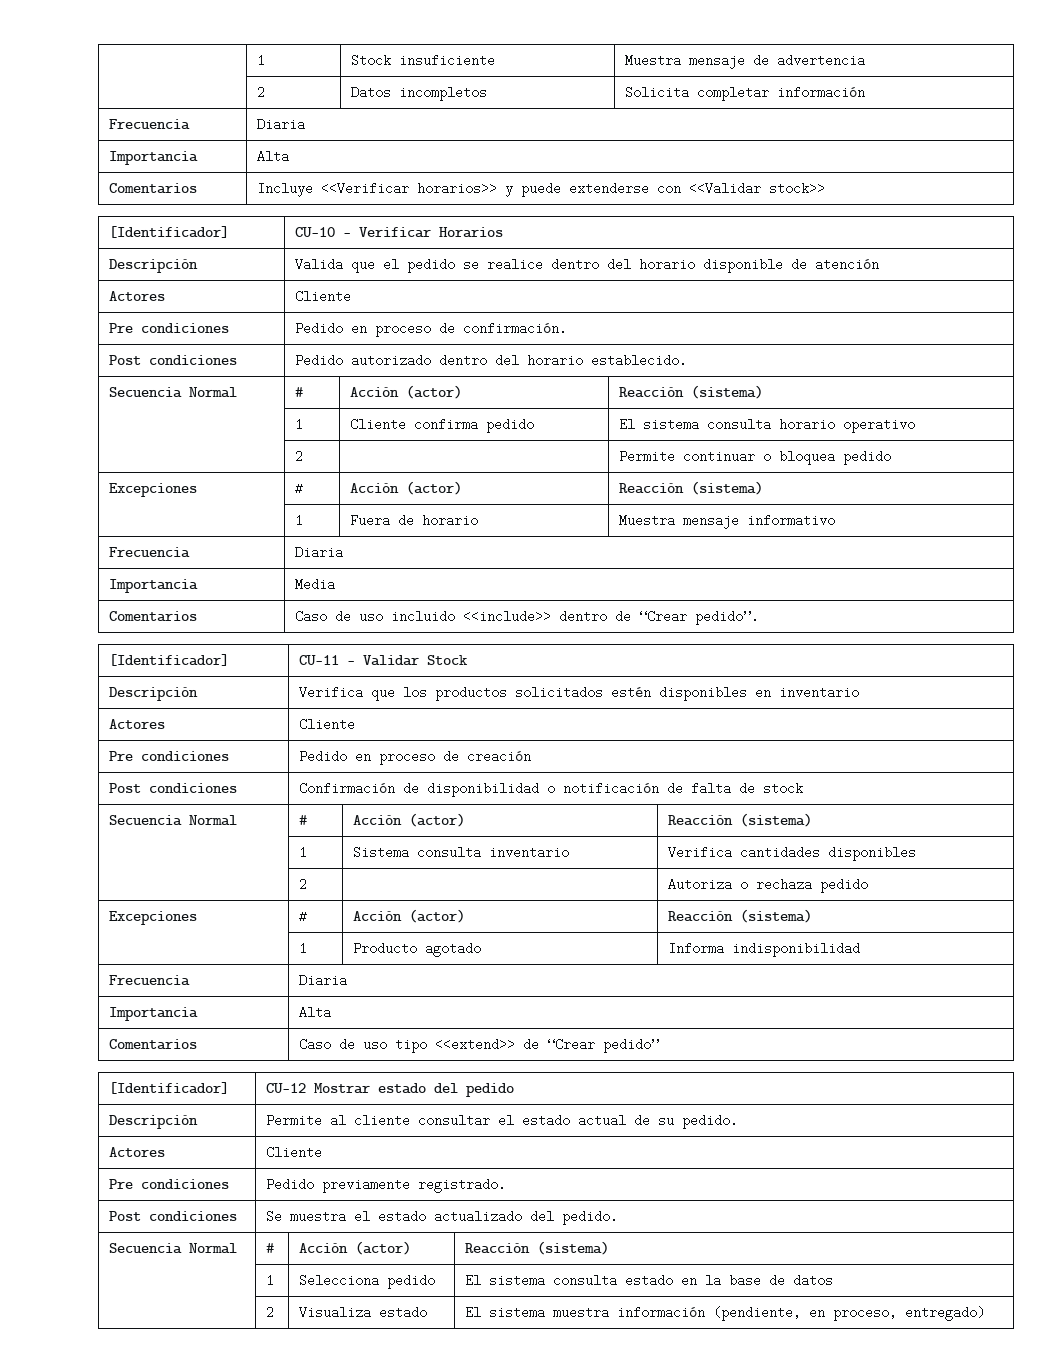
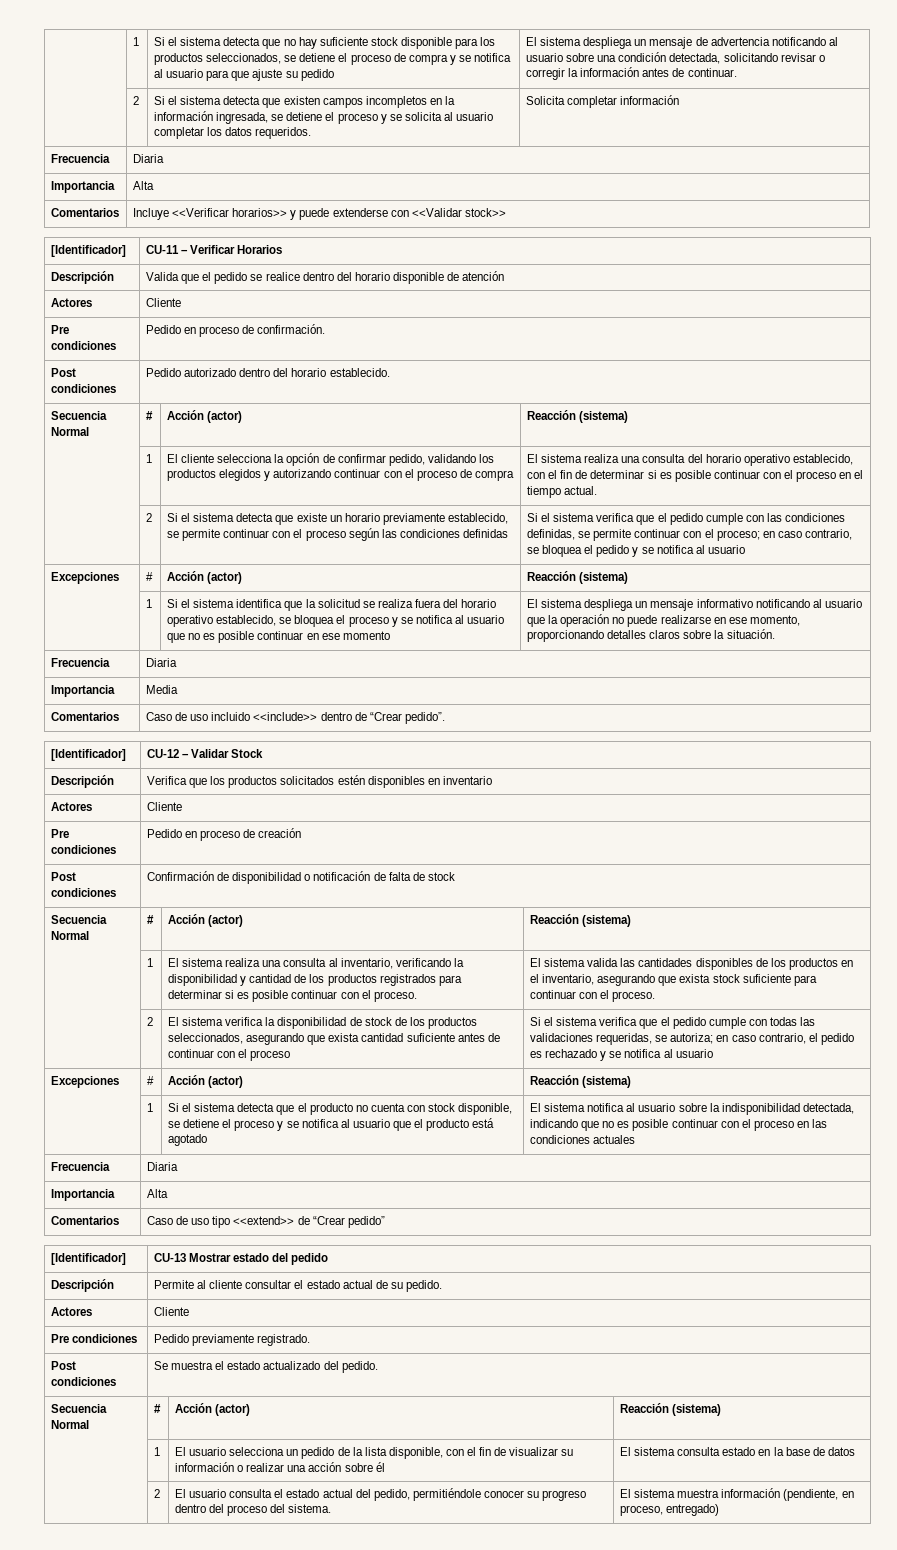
[257,54,266,67] [351,54,496,67] [625,54,866,69] [257,86,266,99] [351,86,488,101] | 1 | Stock insuficiente | Muestra mensaje de advertencia // | 2 | Datos incompletos -> [132,37,139,46] [153,37,496,49] [153,53,512,65] [153,69,334,81] [525,37,838,49] [525,52,825,64] [525,67,737,80] [132,96,139,105] [153,96,455,108] [153,111,494,124] [153,127,312,139] | 1 | Si el sistema detecta que no hay suficiente stock disponible para los productos seleccionados, se detiene el proceso de compra y se notifica al usuario para que ajuste su pedido | El sistema despliega un mensaje de advertencia notificando al usuario sobre una condición detectada, solicitando revisar o corregir la información antes de continuar. // | 2 | Si el sistema detecta que existen campos incompletos en la información ingresada, se detiene el proceso y se solicita al usuario completar los datos requeridos.
[295,227,336,237] CU-10 -> [145,245,179,254] CU-11
[350,418,535,433] [619,418,916,433] [295,450,304,463] [619,450,892,465] [109,483,198,497] [295,482,304,495] [350,481,463,495] [619,481,764,495] [295,514,304,527] [350,514,479,527] [619,514,836,529] Cliente confirma pedido | El sistema consulta horario operativo // | 2 | | Permite continuar o bloquea pedido // Excepciones | # | Acción (actor) | Reacción (sistema) // | 1 | Fuera de horario | Muestra mensaje informativo -> [166,453,494,466] [166,469,514,481] [526,454,853,466] [526,470,864,482] [526,486,598,498] [145,513,152,522] [166,513,508,525] [166,528,508,541] [526,513,846,525] [526,529,852,541] [526,545,745,557] [50,572,119,584] [145,572,153,581] [166,571,243,584] [526,571,629,584] [145,599,152,608] [166,599,497,611] [166,615,505,627] [166,631,390,643] [526,599,862,611] [526,614,800,627] [526,629,775,642] El cliente selecciona la opción de confirmar pedido, validando los productos elegidos y autorizando continuar con el proceso de compra | El sistema realiza una consulta del horario operativo establecido, con el fin de determinar si es posible continuar con el proceso en el tiempo actual. // | 2 | Si el sistema detecta que existe un horario previamente establecido, se permite continuar con el proceso según las condiciones definidas | Si el sistema verifica que el pedido cumple con las condiciones definidas, se permite continuar con el proceso; en caso contrario, se bloquea el pedido y se notifica al usuario // Excepciones | # | Acción (actor) | Reacción (sistema) // | 1 | Si el sistema identifica que la solicitud se realiza fuera del horario operativo establecido, se bloquea el proceso y se notifica al usuario que no es posible continuar en ese momento | El sistema despliega un mensaje informativo notificando al usuario que la operación no puede realizarse en ese momento, proporcionando detalles claros sobre la situación.
[299,655,340,665] CU-11 -> [146,749,179,758] CU-12
[353,846,570,859] [668,846,917,861] [299,878,308,891] [668,878,869,893] [109,911,198,925] [299,910,308,923] [353,909,466,923] [668,909,813,923] [299,942,308,955] [353,942,482,957] [668,942,861,957] Sistema consulta inventario | Verifica cantidades disponibles // | 2 | | Autoriza o rechaza pedido // Excepciones | # | Acción (actor) | Reacción (sistema) // | 1 | Producto agotado | Informa indisponibilidad -> [167,958,464,969] [167,974,462,986] [167,990,417,1002] [529,958,853,970] [529,974,817,986] [529,990,656,1002] [146,1017,153,1026] [167,1017,477,1029] [167,1033,500,1045] [167,1049,291,1061] [529,1017,816,1029] [529,1033,854,1045] [529,1049,713,1061] [50,1076,119,1088] [146,1076,154,1085] [167,1075,244,1088] [529,1075,632,1088] [146,1103,153,1112] [167,1103,513,1115] [167,1118,495,1131] [167,1134,207,1146] [529,1103,854,1115] [529,1119,828,1131] [529,1135,636,1144] El sistema realiza una consulta al inventario, verificando la disponibilidad y cantidad de los productos registrados para determinar si es posible continuar con el proceso. | El sistema valida las cantidades disponibles de los productos en el inventario, asegurando que exista stock suficiente para continuar con el proceso. // | 2 | El sistema verifica la disponibilidad de stock de los productos seleccionados, asegurando que exista cantidad suficiente antes de continuar con el proceso | Si el sistema verifica que el pedido cumple con todas las validaciones requeridas, se autoriza; en caso contrario, el pedido es rechazado y se notifica al usuario // Excepciones | # | Acción (actor) | Reacción (sistema) // | 1 | Si el sistema detecta que el producto no cuenta con stock disponible, se detiene el proceso y se notifica al usuario que el producto está agotado | El sistema notifica al usuario sobre la indisponibilidad detectada, indicando que no es posible continuar con el proceso en las condiciones actuales
[266,1083,307,1093] CU-12 -> [153,1253,186,1262] CU-13
[299,1274,436,1289] Selecciona pedido -> [174,1447,574,1459] [174,1462,385,1472] El usuario selecciona un pedido de la lista disponible, con el fin de visualizar su información o realizar una acción sobre él
[299,1306,428,1319] Visualiza estado -> [174,1488,587,1501] [174,1504,332,1516] El usuario consulta el estado actual del pedido, permitiéndole conocer su progreso dentro del proceso del sistema.

